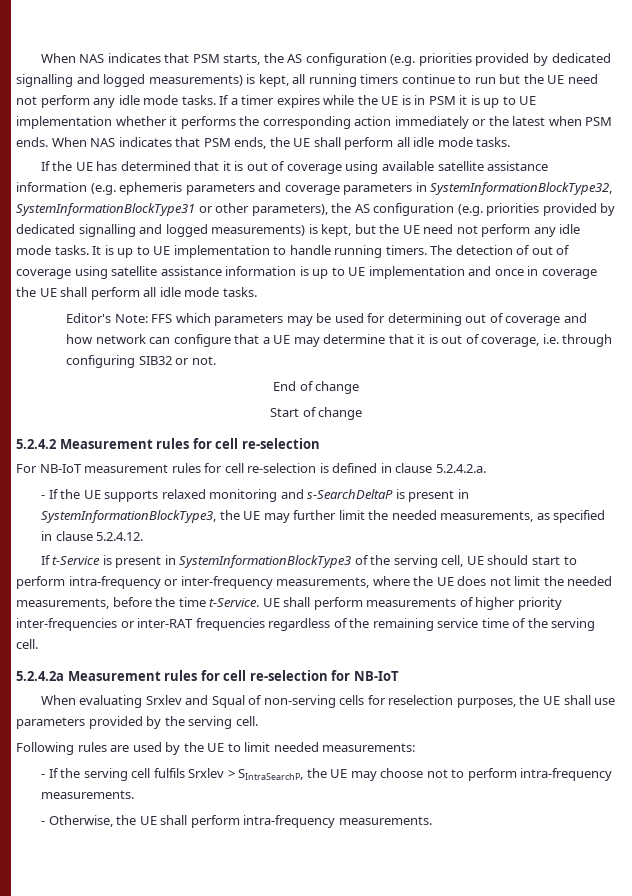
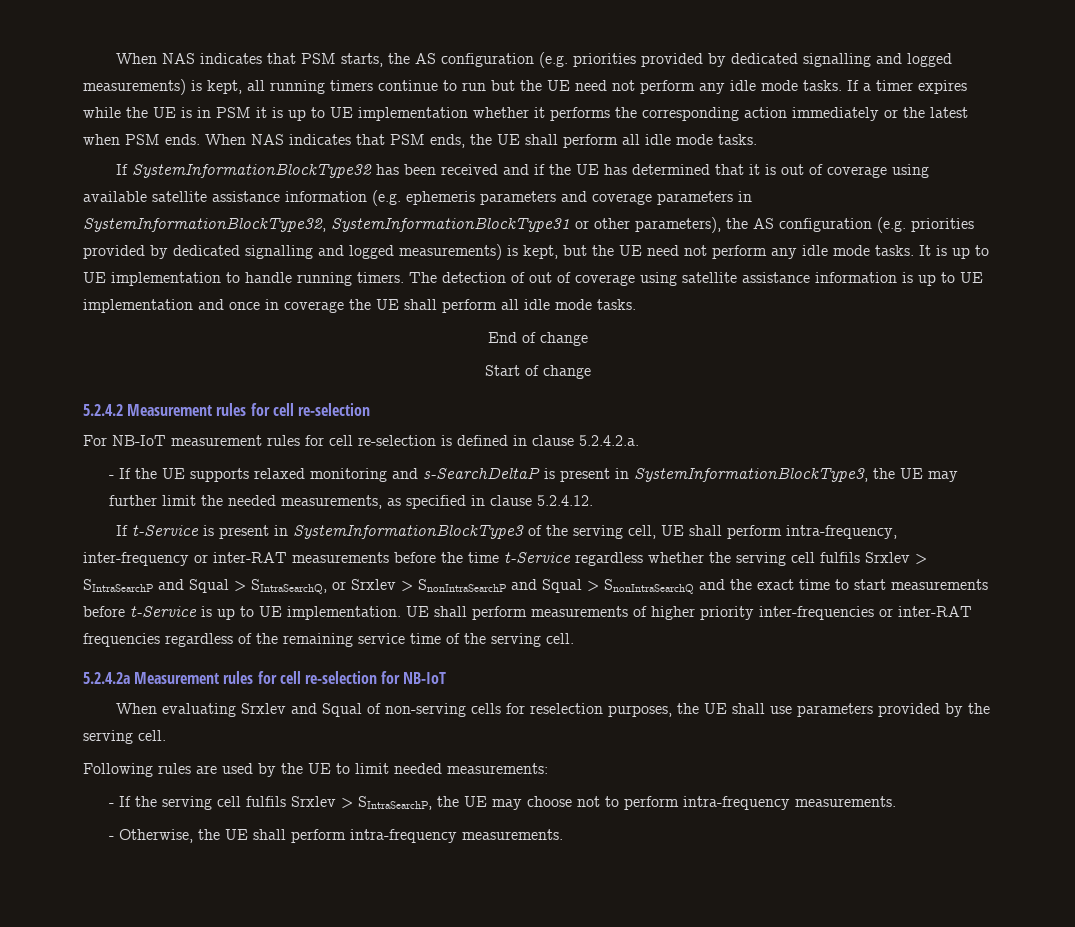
(51, 166) none -> [131,163,545,178] SystemInformationBlockType32 has been received and if
[66,313,587,326] [66,334,613,347] [66,355,216,368] // Editor's Note: FFS which parameters may be used for determining out of coverage and how network can configure that a UE may determine that it is out of coverage, i.e. through configuring SIB32 or not. -> (636, 304) none
[487,555,577,565] [16,576,613,589] [16,597,260,609] should start to perform intra-frequency or inter-frequency measurements, where the UE does not limit the needed measurements, before the time t-Service. -> [688,525,897,539] [83,552,927,566] [83,579,988,594] [83,606,401,620] shall perform intra-frequency, inter-frequency or inter-RAT measurements before the time t-Service regardless whether the serving cell fulfils Srxlev > SIntraSearchP and Squal > SIntraSearchQ, or Srxlev > SnonIntraSearchP and Squal > SnonIntraSearchQ and the exact time to start measurements before t-Service is up to UE implementation.

